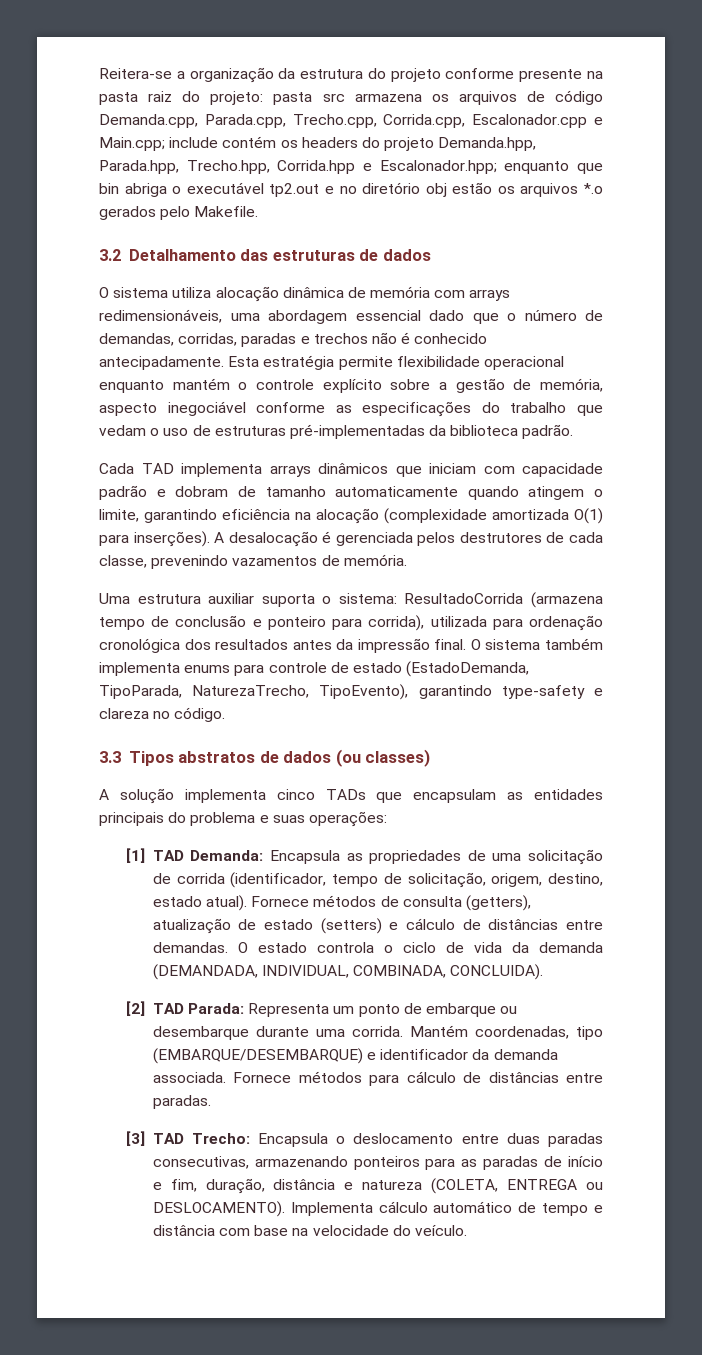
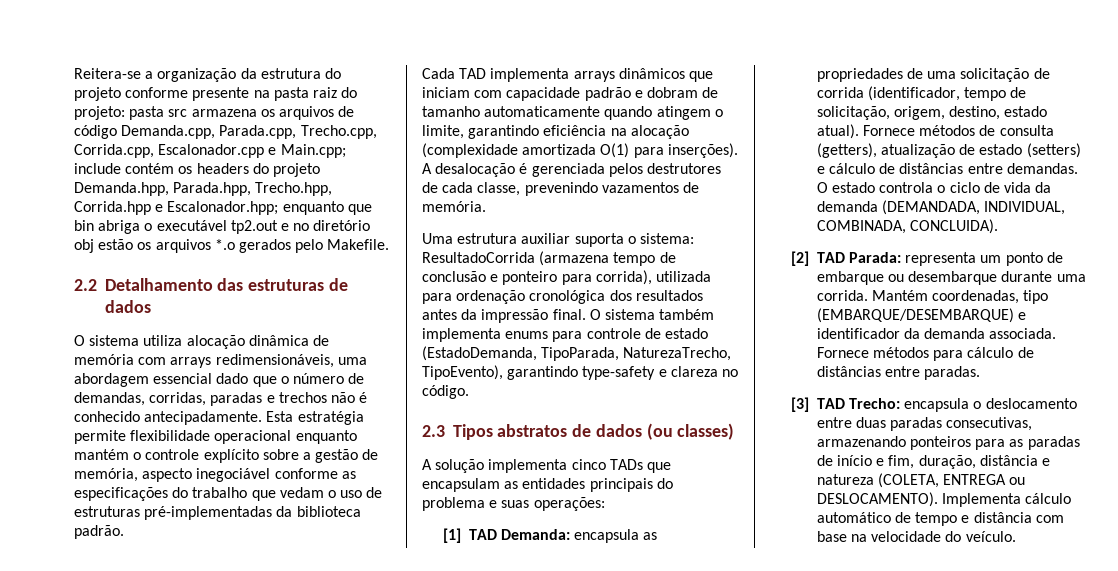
[99,249,121,261] 3.2 -> [74,279,97,291] 2.2
[99,751,121,763] 3.3 -> [422,425,445,437] 2.3
[269,850,340,864] Encapsula -> [574,529,640,543] encapsula
[248,1003,330,1017] Representa -> [905,252,977,266] representa
[258,1133,329,1147] Encapsula -> [904,398,970,412] encapsula

